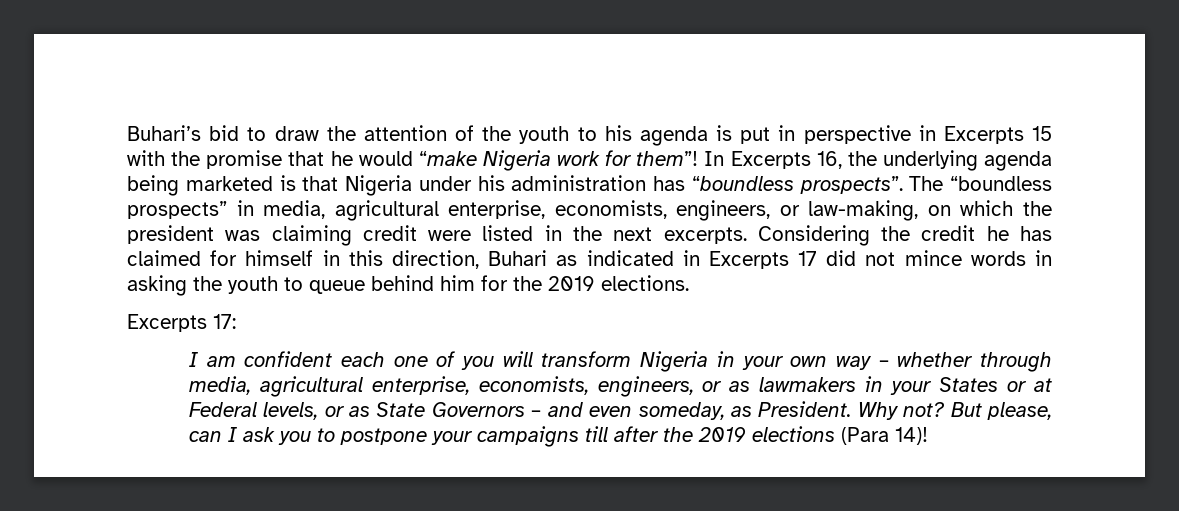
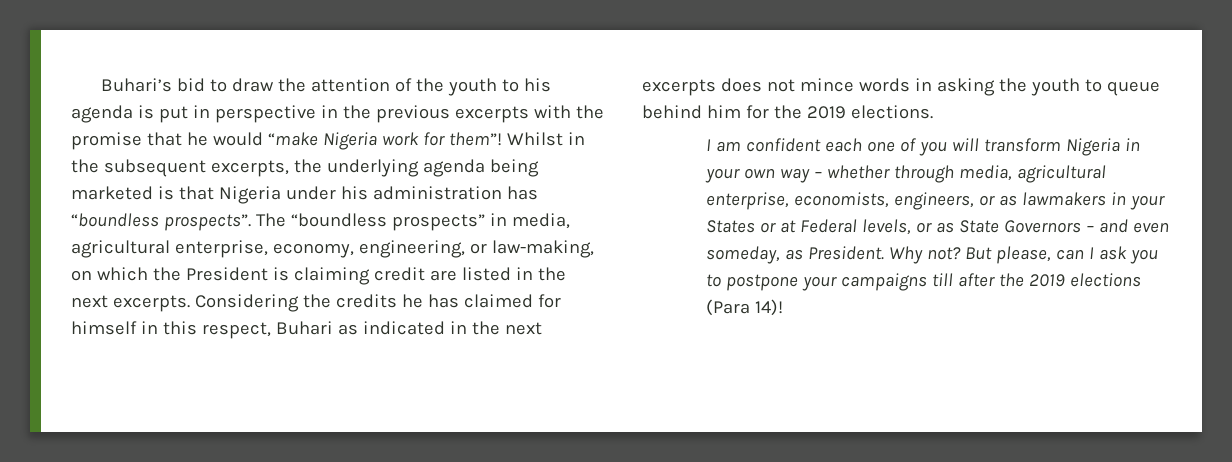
[943,126,1052,144] Excerpts 15 -> [342,105,529,123] the previous excerpts
[704,151,842,169] In Excerpts 16, -> [506,132,585,146] [71,159,289,177] Whilst in the subsequent excerpts,
[554,200,771,221] economists, engineers, -> [272,240,465,258] economy, engineering,
[127,225,261,244] president was -> [185,267,289,281] President is
[428,230,472,241] were -> [429,270,457,281] are
[921,225,976,241] credit -> [335,294,397,308] credits
[391,250,479,269] direction, -> [201,322,271,339] respect,
[708,250,857,269] Excerpts 17 did -> [471,321,542,335] [642,78,762,96] the next excerpts does
[127,314,236,332] // Excerpts 17: -> (933, 112) none

